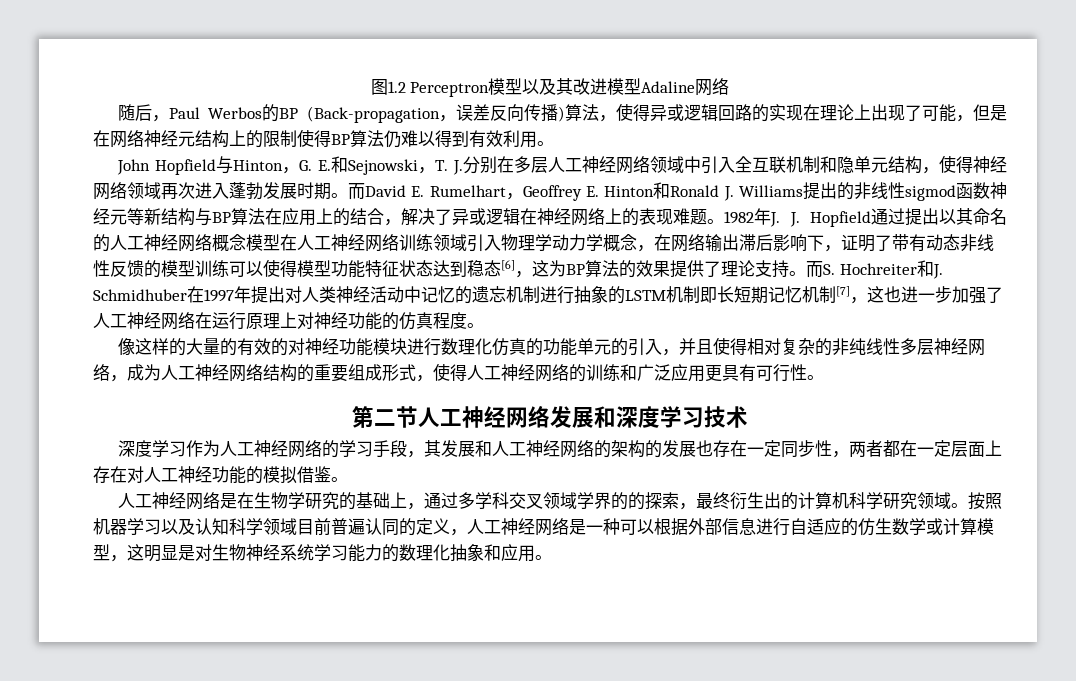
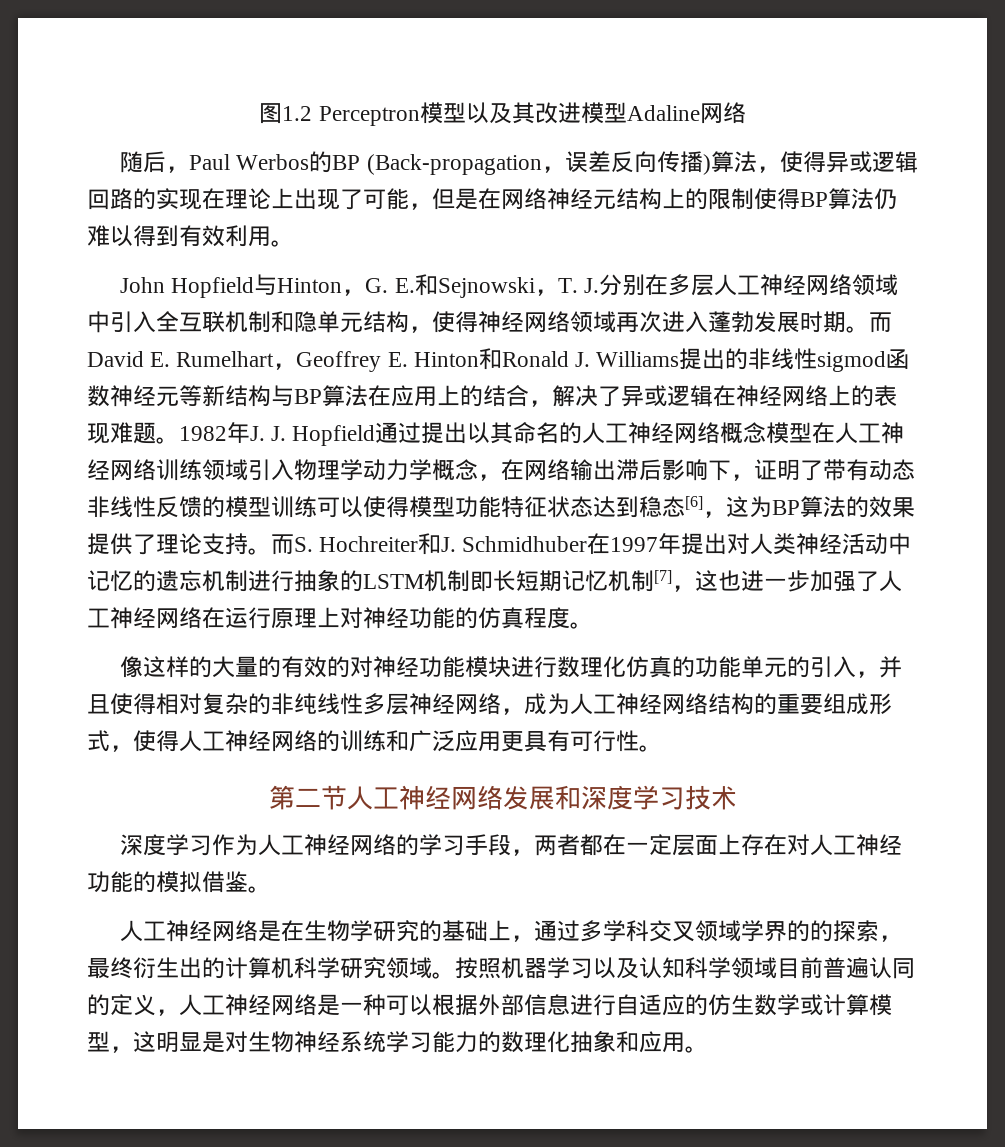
[423,440,849,458] 其发展和人工神经网络的架构的发展也存在一定同步性， -> (535, 852) none

